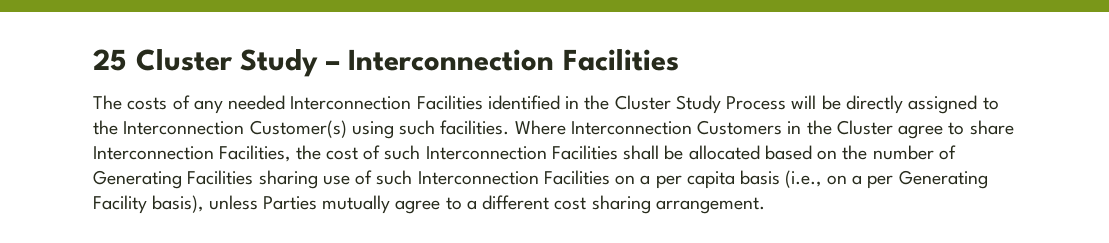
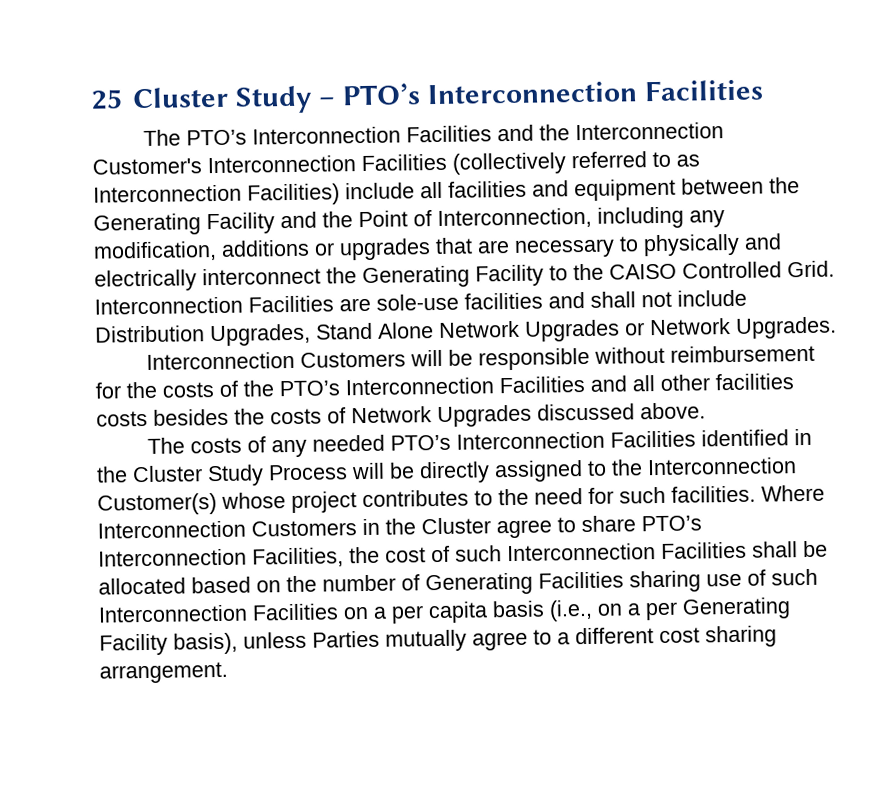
[348,49,679,71] Interconnection Facilities -> [342,79,764,106] [142,122,724,146] [92,151,700,175] [93,177,800,206] [93,206,725,236] [93,233,782,262] [94,260,835,292] [94,289,747,315] [95,316,837,347] [145,344,815,371] [95,373,794,399] [96,402,706,428] PTO’s Interconnection Facilities // The PTO’s Interconnection Facilities and the Interconnection Customer's Interconnection Facilities (collectively referred to as Interconnection Facilities) include all facilities and equipment between the Generating Facility and the Point of Interconnection, including any modification, additions or upgrades that are necessary to physically and electrically interconnect the Generating Facility to the CAISO Controlled Grid. Interconnection Facilities are sole-use facilities and shall not include Distribution Upgrades, Stand Alone Network Upgrades or Network Upgrades. // Interconnection Customers will be responsible without reimbursement for the costs of the PTO’s Interconnection Facilities and all other facilities costs besides the costs of Network Upgrades discussed above.
(286, 102) none -> [389,434,451,451] PTO’s
[351,121,394,139] using -> [221,487,614,514] whose project contributes to the need for
(1014, 127) none -> [641,515,702,532] PTO’s

